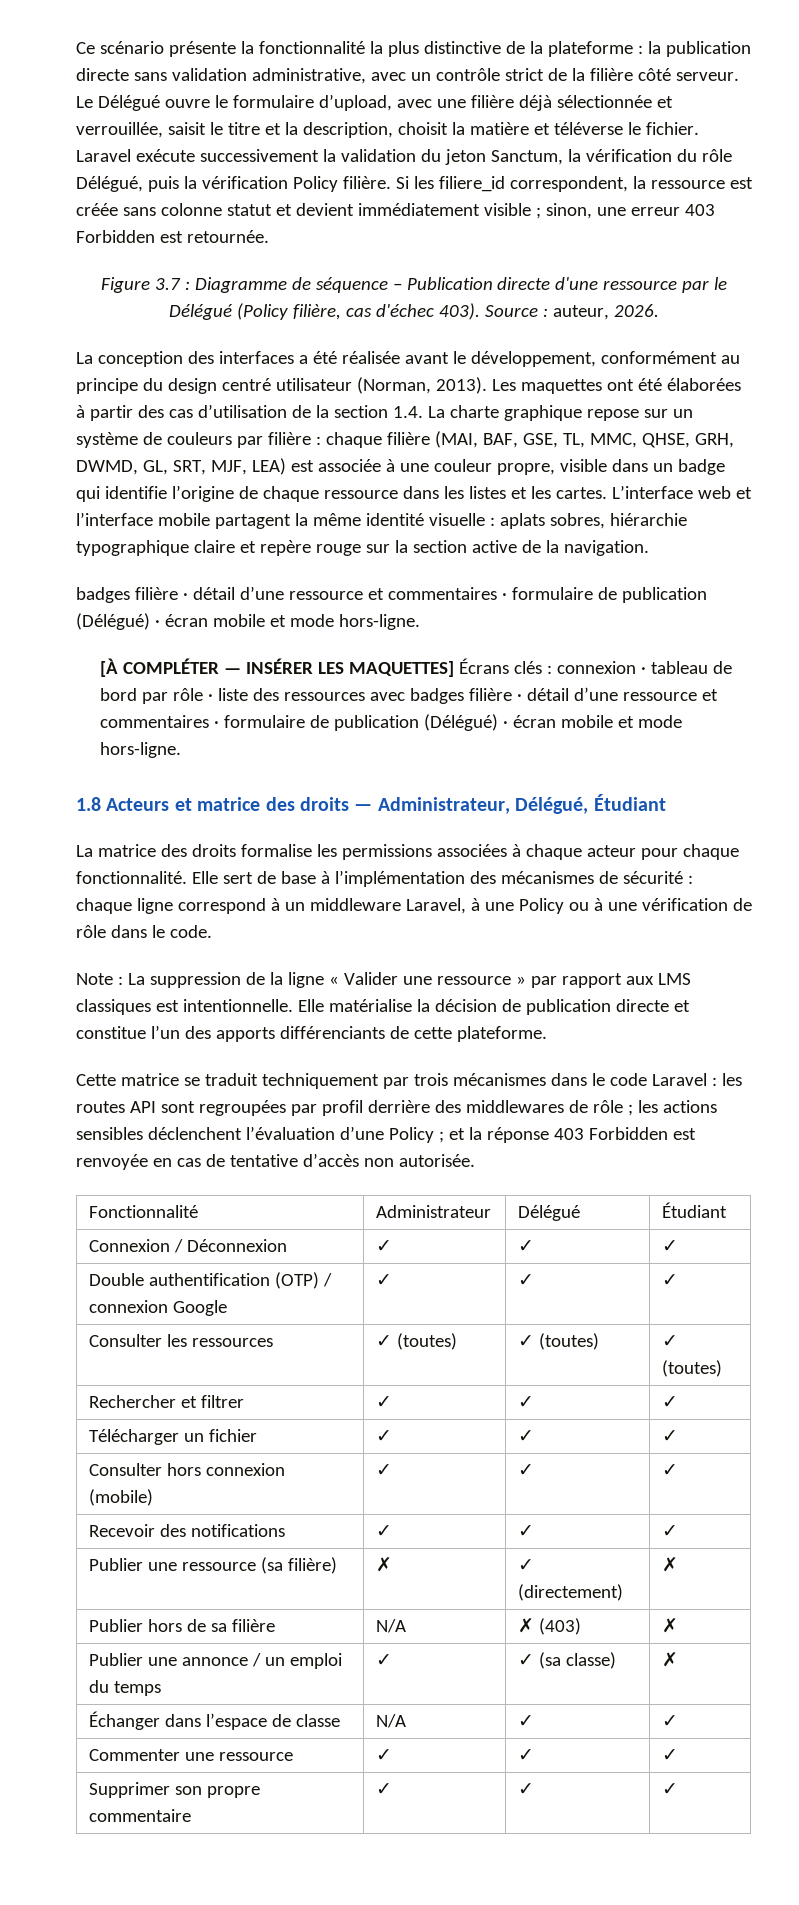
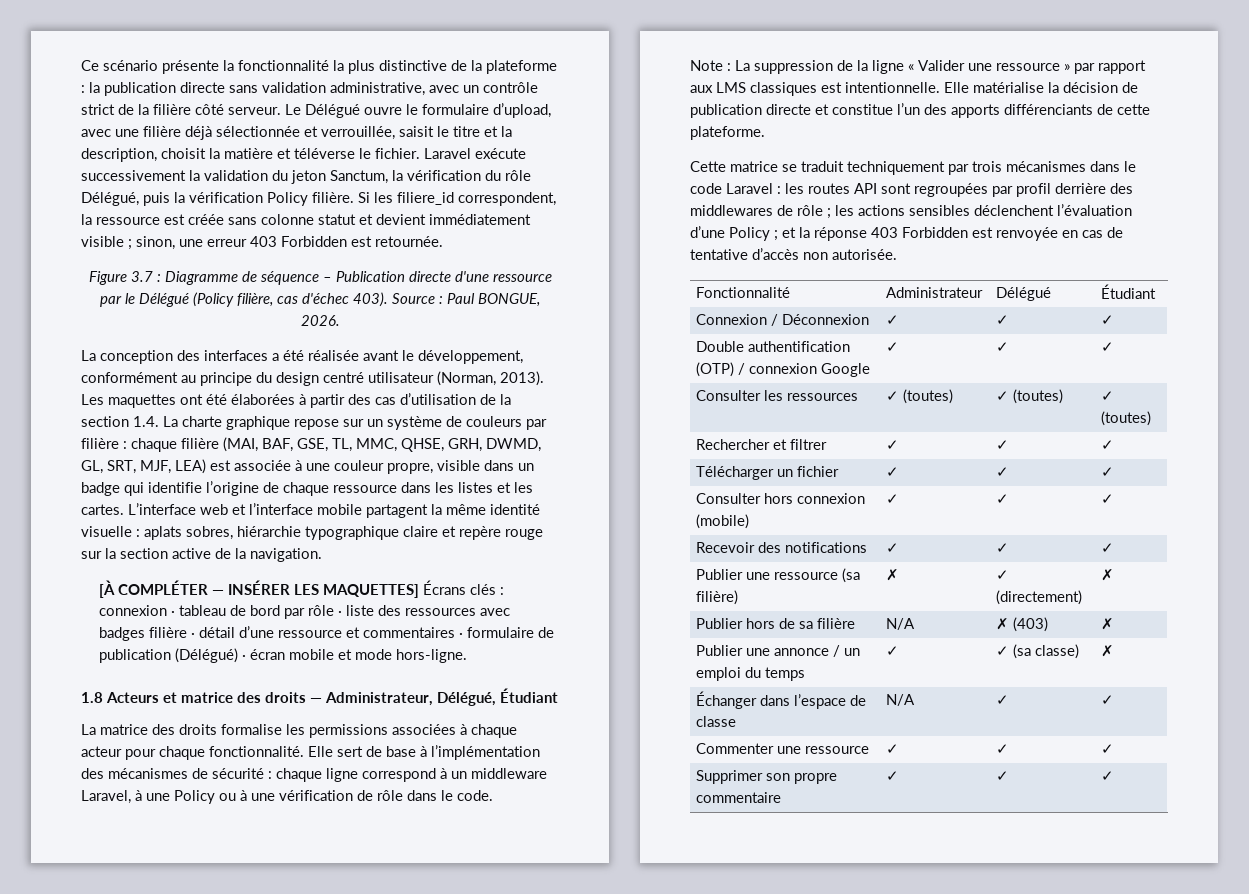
[552,305,609,320] auteur, -> [447,293,540,307] Paul BONGUE,
[76,586,707,603] [76,613,420,630] // badges filière · détail dʼune ressource et commentaires · formulaire de publication (Délégué) · écran mobile et mode hors-ligne. -> (322, 555) none

